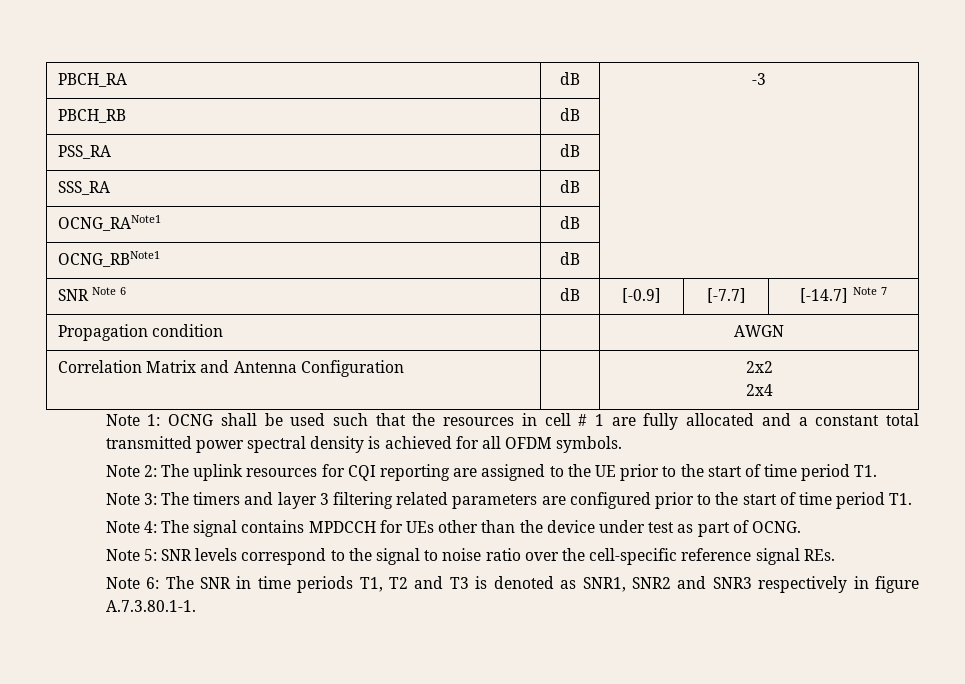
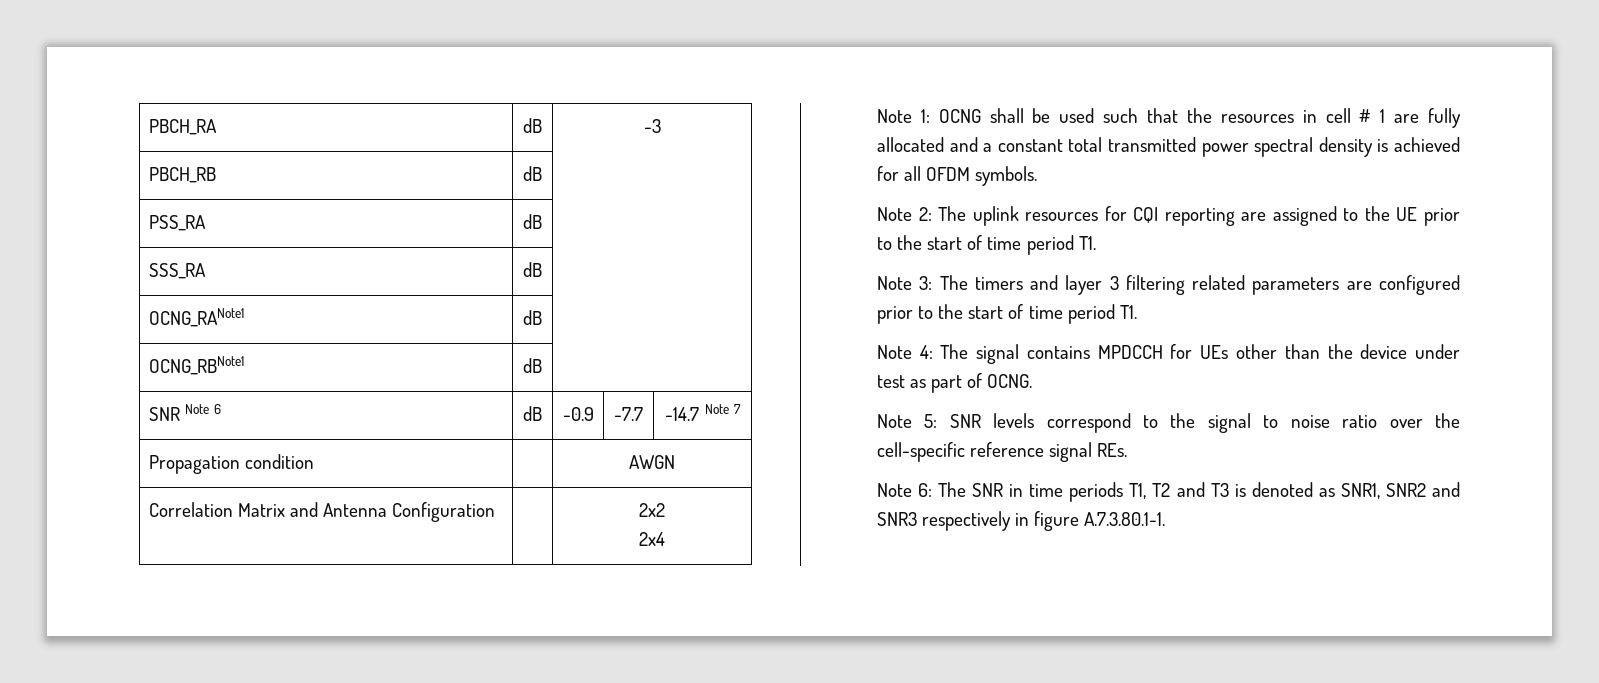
[622,288,661,303] [706,288,746,303] [800,288,849,303] [-0.9] | [-7.7] | [-14.7] -> [562,407,594,421] [614,407,644,421] [665,407,700,421] -0.9 | -7.7 | -14.7

